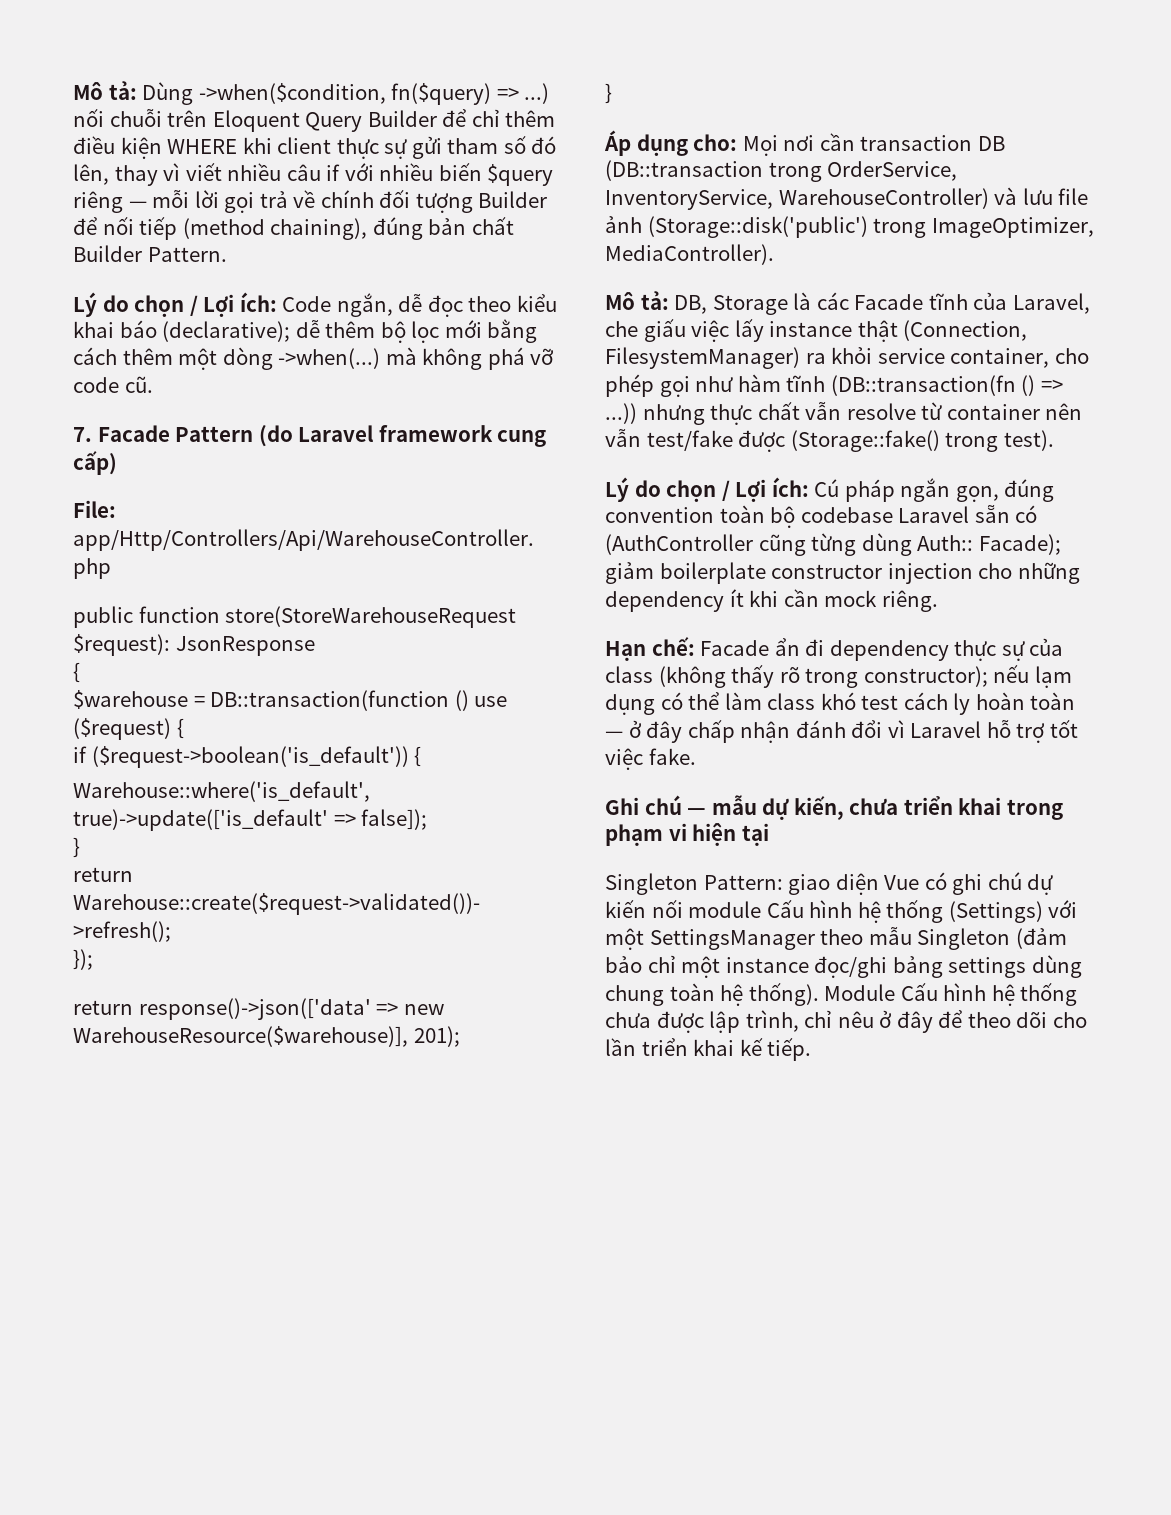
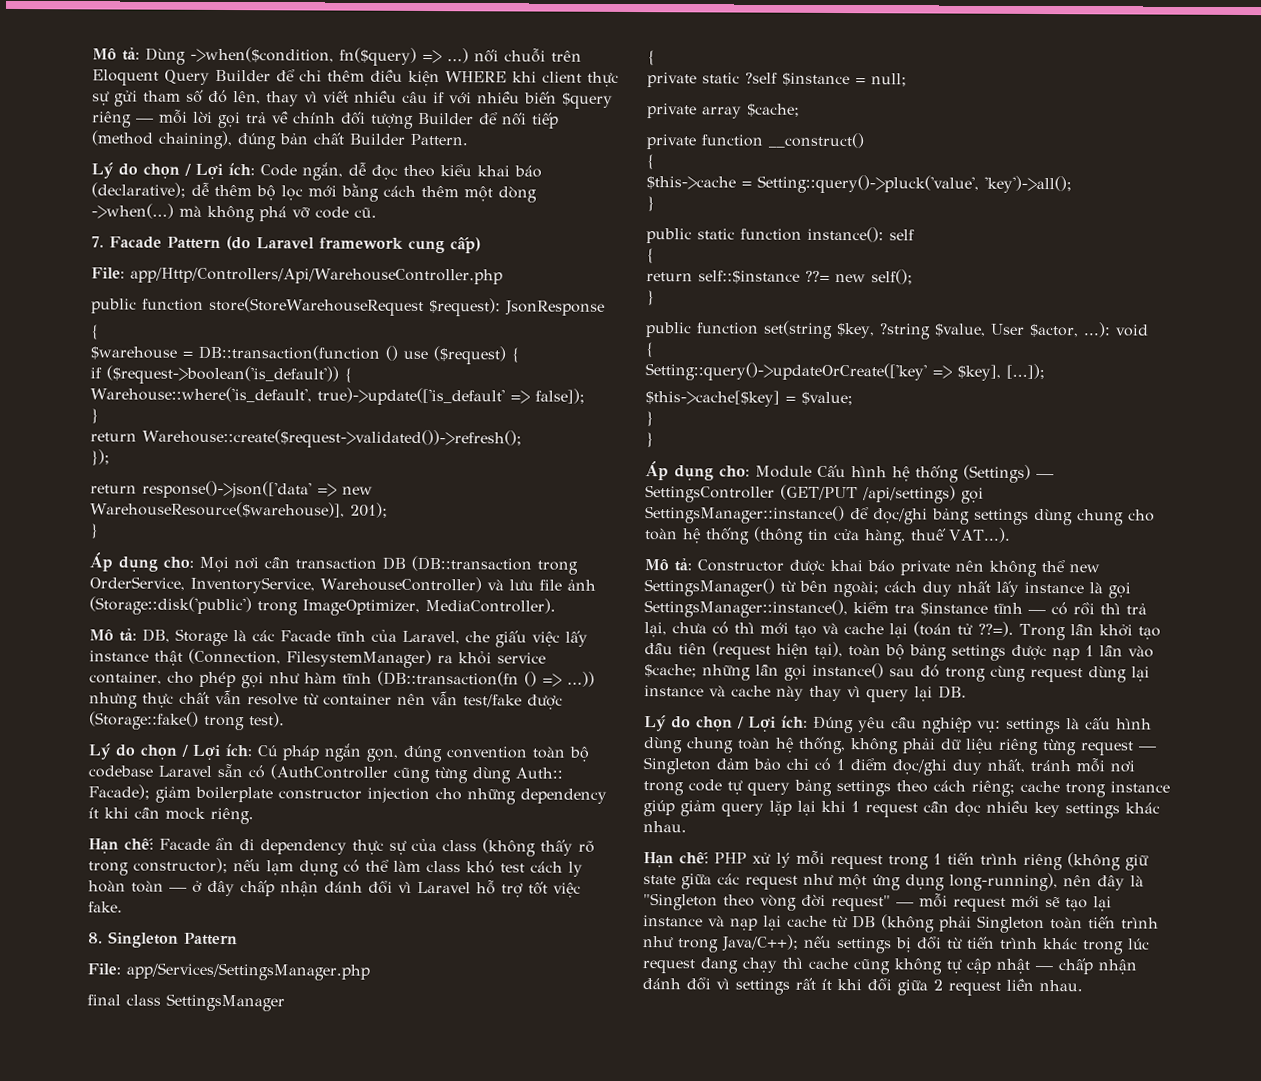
[605,795,1063,820] [605,823,769,846] [605,872,1054,895] [605,899,762,918] Ghi chú — mẫu dự kiến, chưa triển khai trong phạm vi hiện tại // Singleton Pattern: giao diện Vue có ghi chú dự kiến nối module -> [88,931,238,948] [87,962,370,981] [87,993,285,1012] [647,50,656,66] [647,72,907,88] [647,103,800,119] [646,132,864,150] [646,154,655,170] [646,174,1072,194] [646,196,655,212] [646,226,915,244] [646,248,655,264] [646,269,913,285] [646,290,655,306] [645,320,1149,340] [645,342,654,358] [645,362,1045,382] [645,390,853,407] [645,411,654,427] [645,432,654,448] [645,461,812,481] 8. Singleton Pattern // File: app/Services/SettingsManager.php // final class SettingsManager // { // private static ?self $instance = null; // private array $cache; // private function __construct() // { // $this->cache = Setting::query()->pluck('value', 'key')->all(); // } // public static function instance(): self // { // return self::$instance ??= new self(); // } // public function set(string $key, ?string $value, User $actor, ...): void // { // Setting::query()->updateOrCreate(['key' => $key], [...]); // $this->cache[$key] = $value; // } // } // Áp dụng cho: Module
[1048,900,1078,918] [605,927,1067,950] [605,955,809,978] với một SettingsManager theo mẫu Singleton (đảm bảo chỉ một instance -> [1036,473,1054,479] [645,484,984,504] [645,505,869,525] — SettingsController (GET/PUT /api/settings) gọi SettingsManager::instance() để
[669,982,1078,1006] [605,1010,1087,1033] [605,1037,812,1061] toàn hệ thống). Module Cấu hình hệ thống chưa được lập trình, chỉ nêu ở đây để theo dõi cho lần triển khai kế tiếp. -> [1128,509,1155,522] [645,526,1011,546] [644,558,1100,577] [644,578,1131,599] [644,599,1147,619] [644,621,1161,641] [644,641,1154,661] [644,662,1150,683] [644,685,967,703] [644,715,1152,735] [643,736,1156,756] [643,757,1135,776] [643,779,1170,798] [643,800,1160,819] [643,821,687,833] [643,850,1149,871] [643,872,1144,892] [643,893,1112,912] [643,914,1159,934] [643,934,1150,955] [642,957,1137,975] [642,977,1083,996] cho toàn hệ thống (thông tin cửa hàng, thuế VAT...). // Mô tả: Constructor được khai báo private nên không thể new SettingsManager() từ bên ngoài; cách duy nhất lấy instance là gọi SettingsManager::instance(), kiểm tra $instance tĩnh — có rồi thì trả lại, chưa có thì mới tạo và cache lại (toán tử ??=). Trong lần khởi tạo đầu tiên (request hiện tại), toàn bộ bảng settings được nạp 1 lần vào $cache; những lần gọi instance() sau đó trong cùng request dùng lại instance và cache này thay vì query lại DB. // Lý do chọn / Lợi ích: Đúng yêu cầu nghiệp vụ: settings là cấu hình dùng chung toàn hệ thống, không phải dữ liệu riêng từng request — Singleton đảm bảo chỉ có 1 điểm đọc/ghi duy nhất, tránh mỗi nơi trong code tự query bảng settings theo cách riêng; cache trong instance giúp giảm query lặp lại khi 1 request cần đọc nhiều key settings khác nhau. // Hạn chế: PHP xử lý mỗi request trong 1 tiến trình riêng (không giữ state giữa các request như một ứng dụng long-running), nên đây là "Singleton theo vòng đời request" — mỗi request mới sẽ tạo lại instance và nạp lại cache từ DB (không phải Singleton toàn tiến trình như trong Java/C++); nếu settings bị đổi từ tiến trình khác trong lúc request đang chạy thì cache cũng không tự cập nhật — chấp nhận đánh đổi vì settings rất ít khi đổi giữa 2 request liền nhau.

